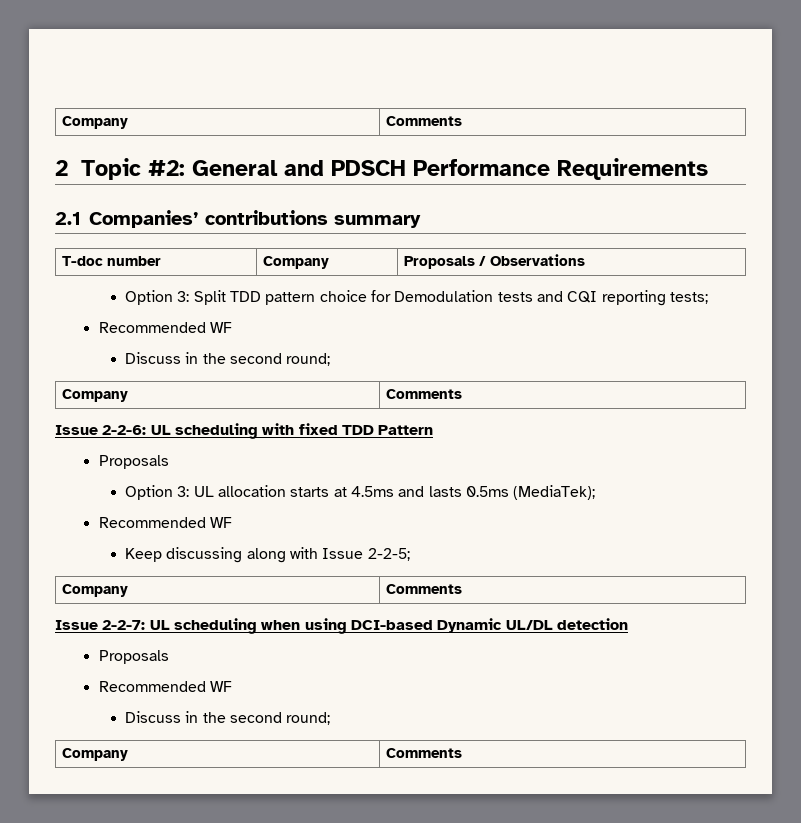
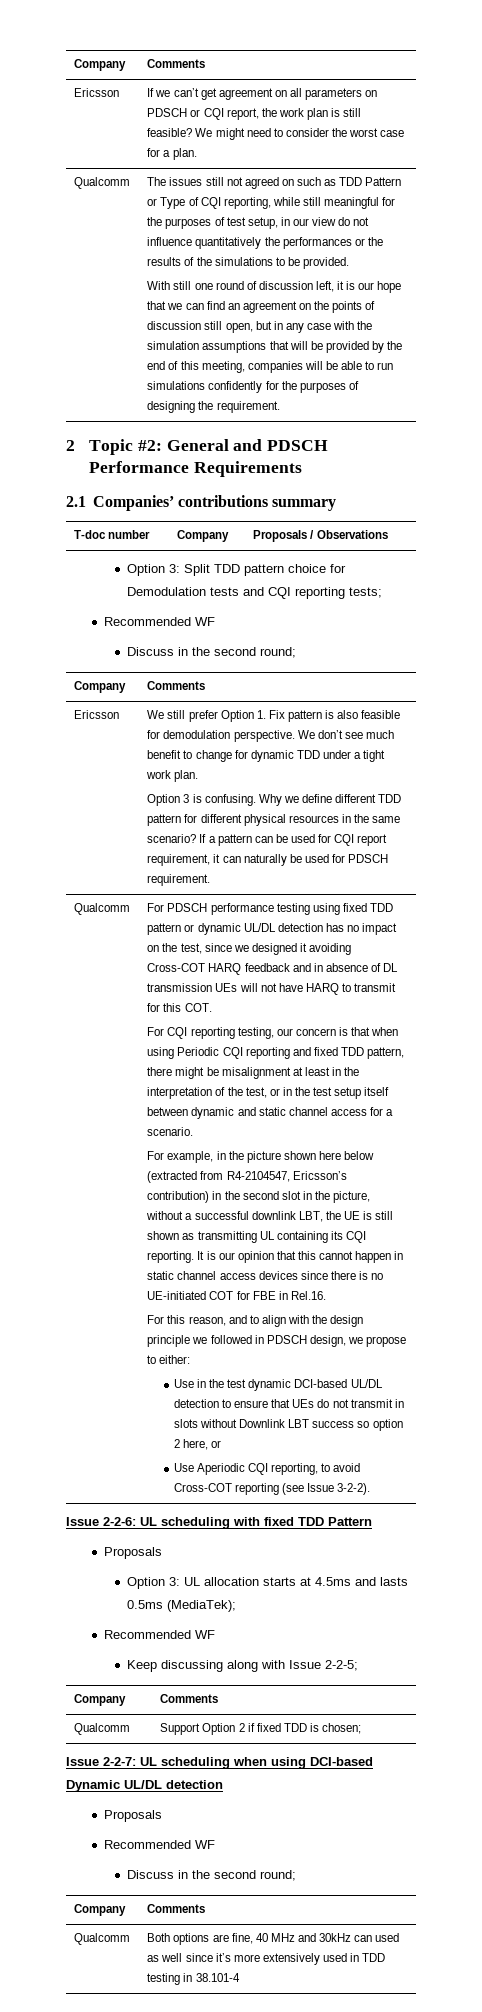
[61,116,128,129] [385,116,462,126] Company | Comments -> [74,59,127,71] [147,59,206,68] [74,88,120,97] [147,88,378,100] [147,108,362,120] [147,128,405,140] [147,148,197,160] [74,177,131,189] [147,177,402,189] [147,197,396,209] [147,217,370,229] [147,237,383,249] [147,257,349,269] [147,281,402,293] [147,301,376,313] [147,321,373,333] [147,341,403,353] [147,361,394,373] [147,381,359,393] [147,401,280,413] Company | Comments // Ericsson | If we can’t get agreement on all parameters on PDSCH or CQI report, the work plan is still feasible? We might need to consider the worst case for a plan. // Qualcomm | The issues still not agreed on such as TDD Pattern or Type of CQI reporting, while still meaningful for the purposes of test setup, in our view do not influence quantitatively the performances or the results of the simulations to be provided. // With still one round of discussion left, it is our hope that we can find an agreement on the points of discussion still open, but in any case with the simulation assumptions that will be provided by the end of this meeting, companies will be able to run simulations confidently for the purposes of designing the requirement.
(462, 394) none -> [74,710,120,719] [147,710,401,722] [147,730,394,742] [147,750,386,762] [146,770,199,782] [147,794,402,806] [147,814,401,826] [147,834,388,846] [147,854,389,866] [147,874,211,886] [74,903,131,915] [147,903,393,915] [147,923,398,935] [147,943,352,955] [147,963,399,975] [147,983,397,995] [147,1003,212,1012] [147,1027,399,1039] [147,1047,405,1059] [147,1067,360,1079] [147,1087,390,1099] [147,1107,394,1119] [147,1127,194,1136] [147,1151,375,1163] [147,1171,347,1183] [147,1191,371,1203] [146,1211,394,1222] [147,1231,366,1243] [147,1251,404,1263] [147,1271,384,1280] [147,1291,326,1300] [147,1315,364,1327] [147,1335,407,1347] [147,1355,191,1364] [173,1379,383,1391] [173,1399,404,1408] [173,1419,403,1431] [173,1439,222,1450] [173,1463,361,1475] [173,1483,371,1495] // Ericsson | We still prefer Option 1. Fix pattern is also feasible for demodulation perspective. We don’t see much benefit to change for dynamic TDD under a tight work plan. // Option 3 is confusing. Why we define different TDD pattern for different physical resources in the same scenario? If a pattern can be used for CQI report requirement, it can naturally be used for PDSCH requirement. // Qualcomm | For PDSCH performance testing using fixed TDD pattern or dynamic UL/DL detection has no impact on the test, since we designed it avoiding Cross-COT HARQ feedback and in absence of DL transmission UEs will not have HARQ to transmit for this COT. // For CQI reporting testing, our concern is that when using Periodic CQI reporting and fixed TDD pattern, there might be misalignment at least in the interpretation of the test, or in the test setup itself between dynamic and static channel access for a scenario. // For example, in the picture shown here below (extracted from R4-2104547, Ericsson’s contribution) in the second slot in the picture, without a successful downlink LBT, the UE is still shown as transmitting UL containing its CQI reporting. It is our opinion that this cannot happen in static channel access devices since there is no UE-initiated COT for FBE in Rel.16. // For this reason, and to align with the design principle we followed in PDSCH design, we propose to either: // Use in the test dynamic DCI-based UL/DL detection to ensure that UEs do not transmit in slots without Downlink LBT success so option 2 here, or // Use Aperiodic CQI reporting, to avoid Cross-COT reporting (see Issue 3-2-2).
(462, 589) none -> [74,1723,131,1735] [160,1723,362,1735] // Qualcomm | Support Option 2 if fixed TDD is chosen;
(462, 753) none -> [74,1933,131,1945] [147,1933,400,1945] [147,1953,386,1965] [147,1973,240,1985] // Qualcomm | Both options are fine, 40 MHz and 30kHz can used as well since it’s more extensively used in TDD testing in 38.101-4

